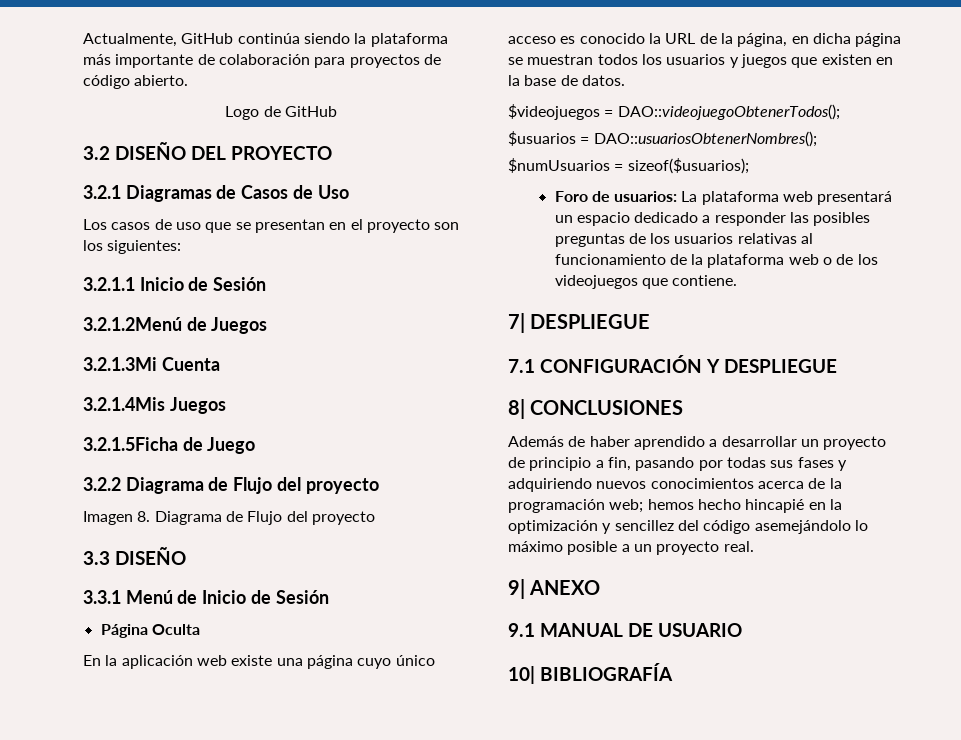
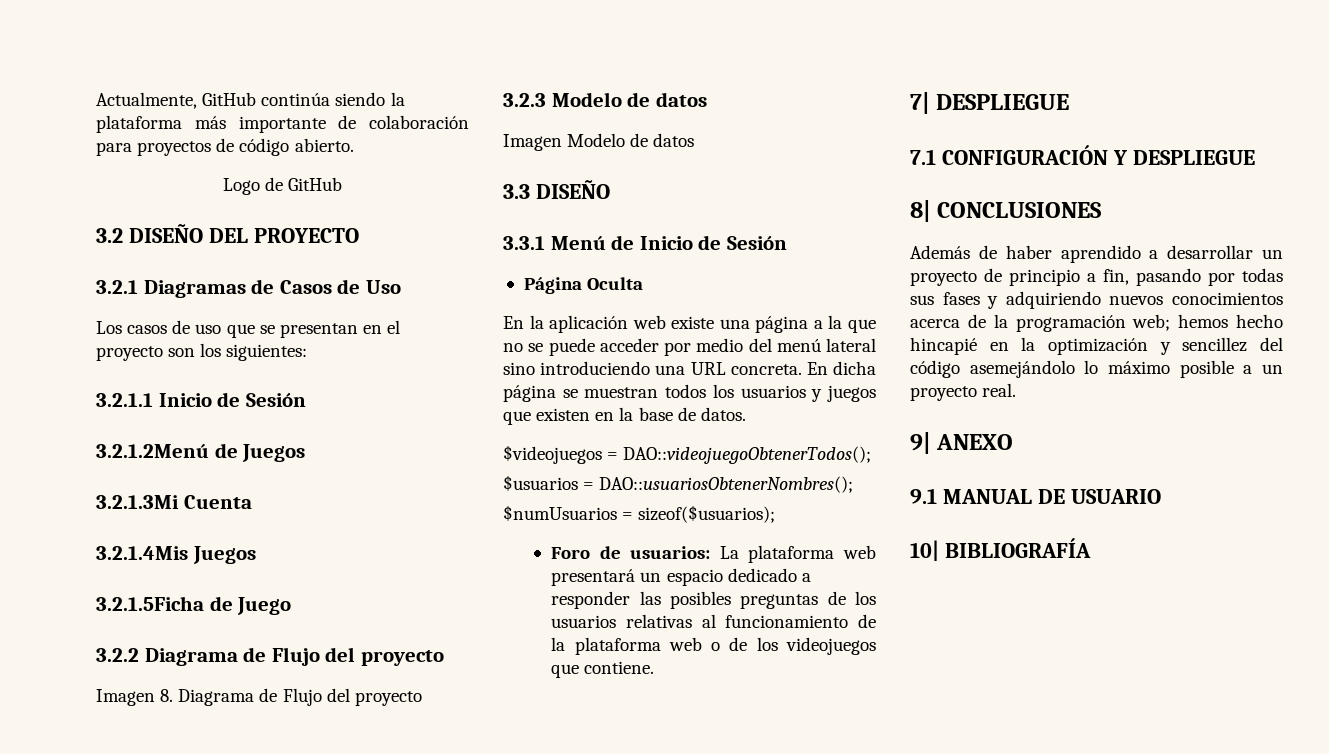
(375, 518) none -> [503,92,707,107] [503,133,695,151] // 3.2.3 Modelo de datos // Imagen Modelo de datos
[357,655,435,669] [508,33,809,47] cuyo único acceso es conocido la URL de la página, en -> [813,315,876,333] [503,338,876,356] [503,361,828,375] a la que no se puede acceder por medio del menú lateral sino introduciendo una URL concreta. En

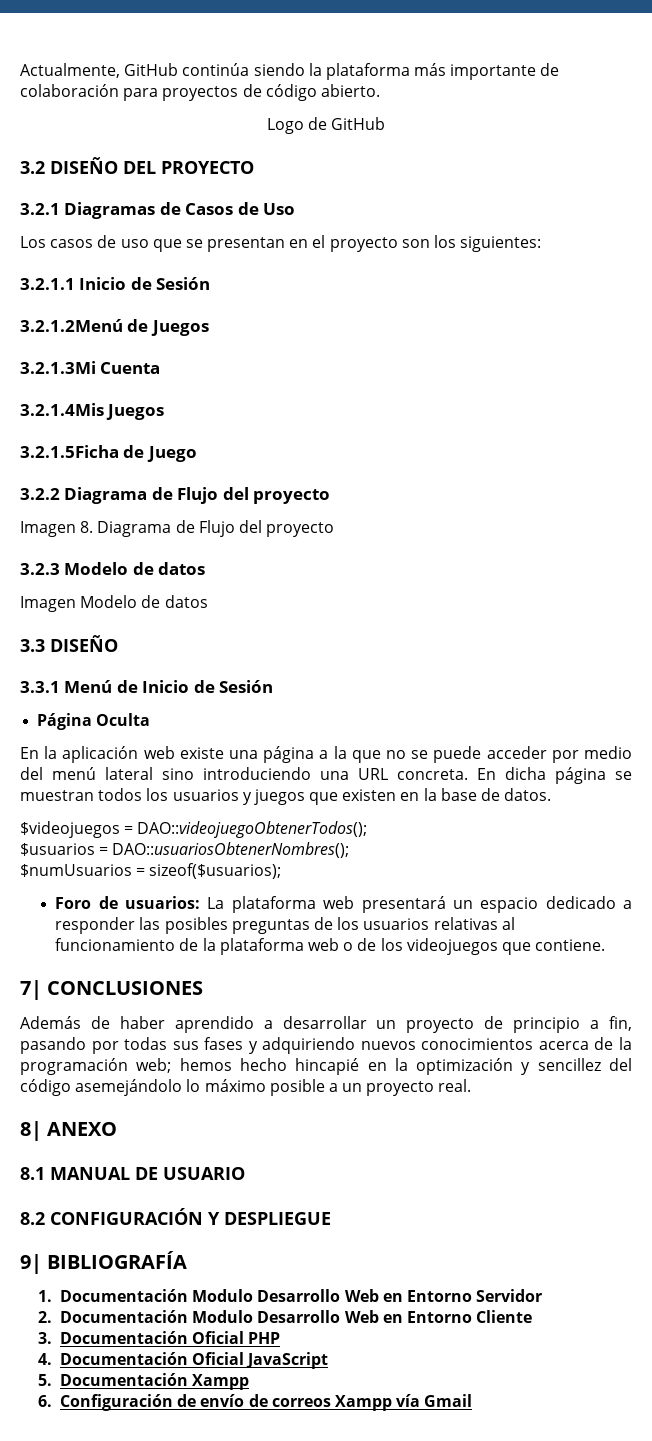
[936,94,1070,110] [910,145,1255,165] [910,200,931,222] DESPLIEGUE // 7.1 CONFIGURACIÓN Y DESPLIEGUE // 8| -> (42, 990) none
[910,432,931,454] 9| -> [20,1121,42,1141] 8|
[910,488,937,504] 9.1 -> [20,1167,45,1180] 8.1
[910,538,1091,561] 10| BIBLIOGRAFÍA -> [20,1208,331,1225] [20,1251,188,1274] [38,1289,543,1302] [38,1310,533,1323] [38,1331,281,1344] [38,1352,329,1369] [38,1373,250,1390] [38,1394,473,1411] 8.2 CONFIGURACIÓN Y DESPLIEGUE // 9| BIBLIOGRAFÍA // 1. Documentación Modulo Desarrollo Web en Entorno Servidor // 2. Documentación Modulo Desarrollo Web en Entorno Cliente // 3. Documentación Oficial PHP // 4. Documentación Oficial JavaScript // 5. Documentación Xampp // 6. Configuración de envío de correos Xampp vía Gmail

